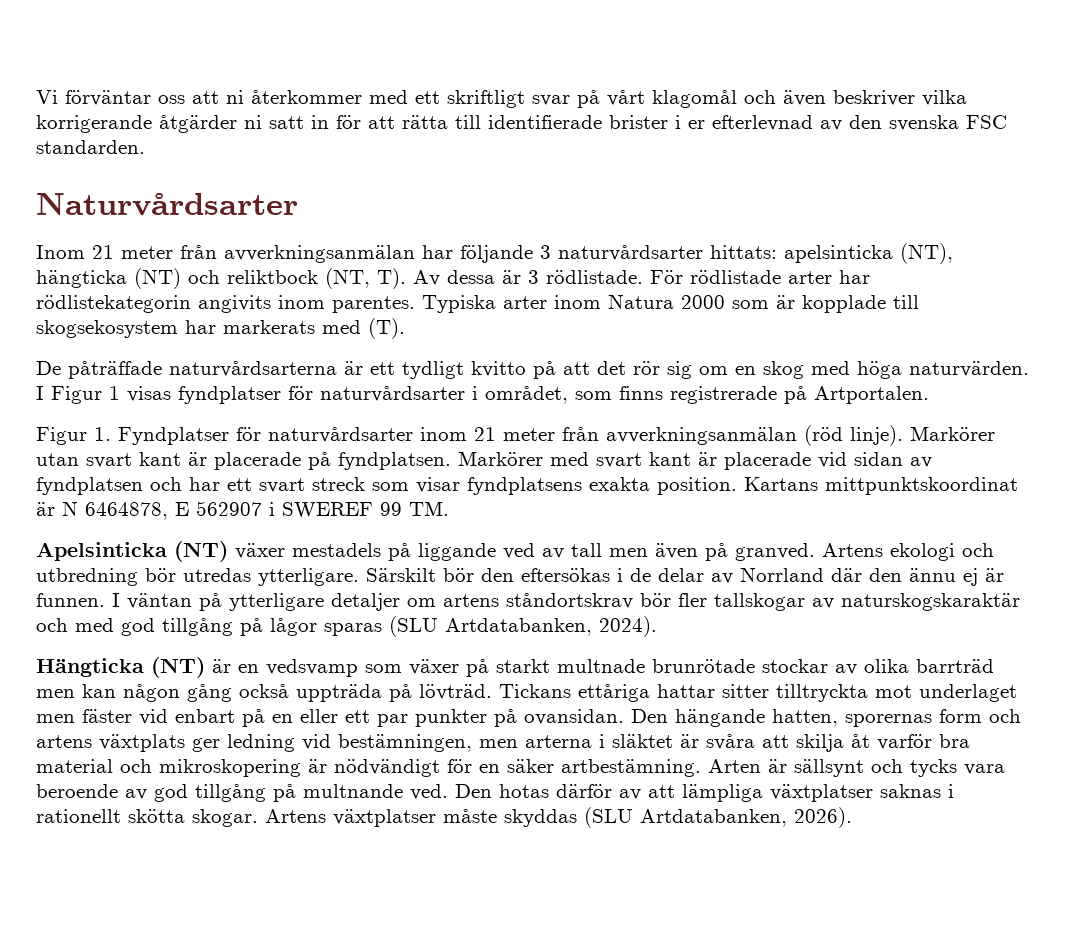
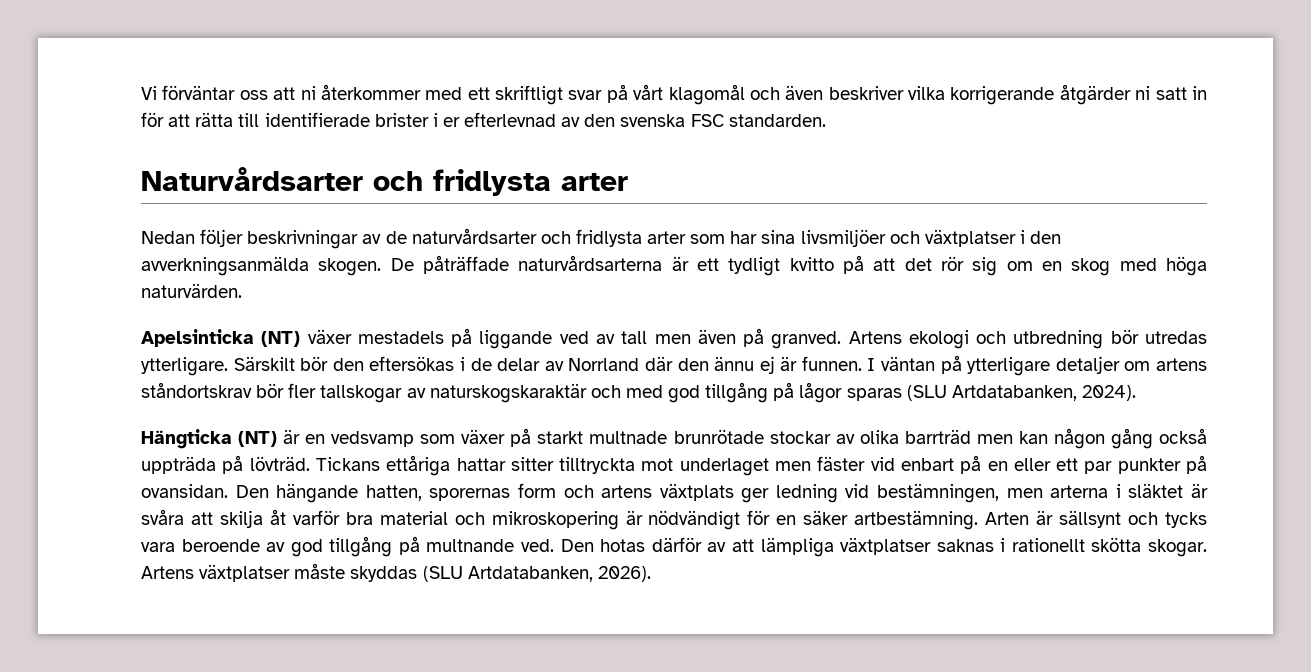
[36,243,953,264] [36,268,870,289] [36,294,919,313] [36,318,405,339] // Inom 21 meter från avverkningsanmälan har följande 3 naturvårdsarter hittats: apelsinticka (NT), hängticka (NT) och reliktbock (NT, T). Av dessa är 3 rödlistade. För rödlistade arter har rödlistekategorin angivits inom parentes. Typiska arter inom Natura 2000 som är kopplade till skogsekosystem har markerats med (T). // -> [373,169,628,196] [141,228,1062,249] [141,256,382,276] och fridlysta arter // Nedan följer beskrivningar av de naturvårdsarter och fridlysta arter som har sina livsmiljöer och växtplatser i den avverkningsanmälda skogen.
[36,386,929,404] [36,425,995,446] [36,451,932,470] [36,477,1018,495] [36,501,449,520] I Figur 1 visas fyndplatser för naturvårdsarter i området, som finns registrerade på Artportalen. // Figur 1. Fyndplatser för naturvårdsarter inom 21 meter från avverkningsanmälan (röd linje). Markörer utan svart kant är placerade på fyndplatsen. Markörer med svart kant är placerade vid sidan av fyndplatsen och har ett svart streck som visar fyndplatsens exakta position. Kartans mittpunktskoordinat är N 6464878, E 562907 i SWEREF 99 TM. -> (242, 290) none

